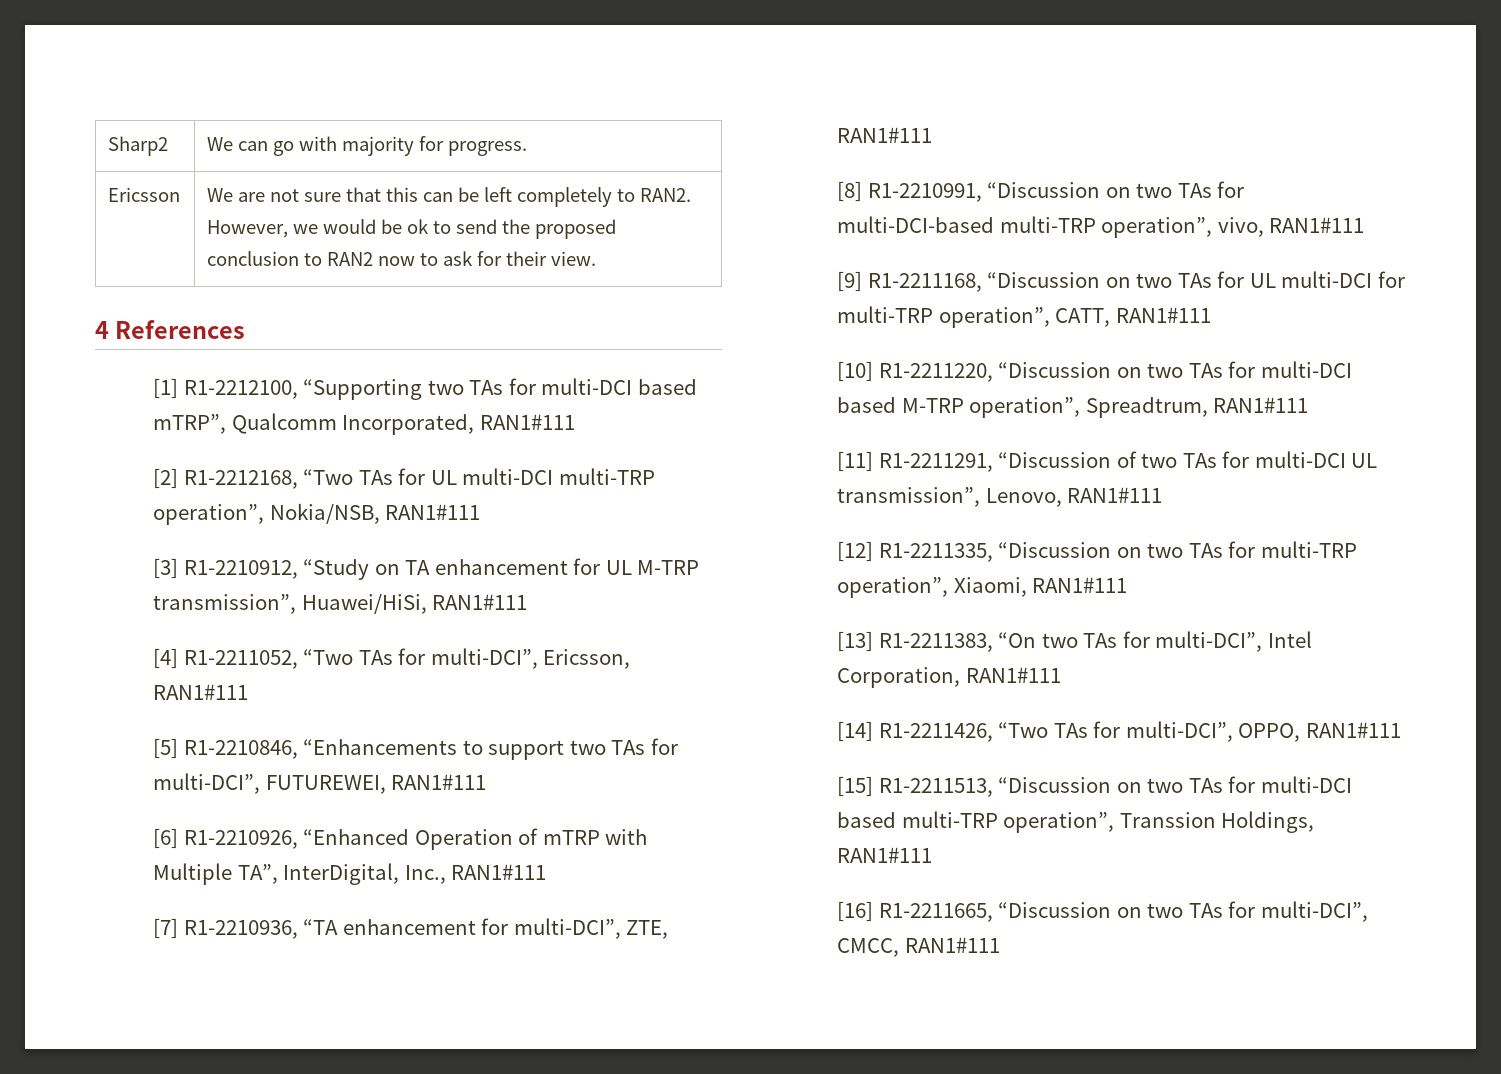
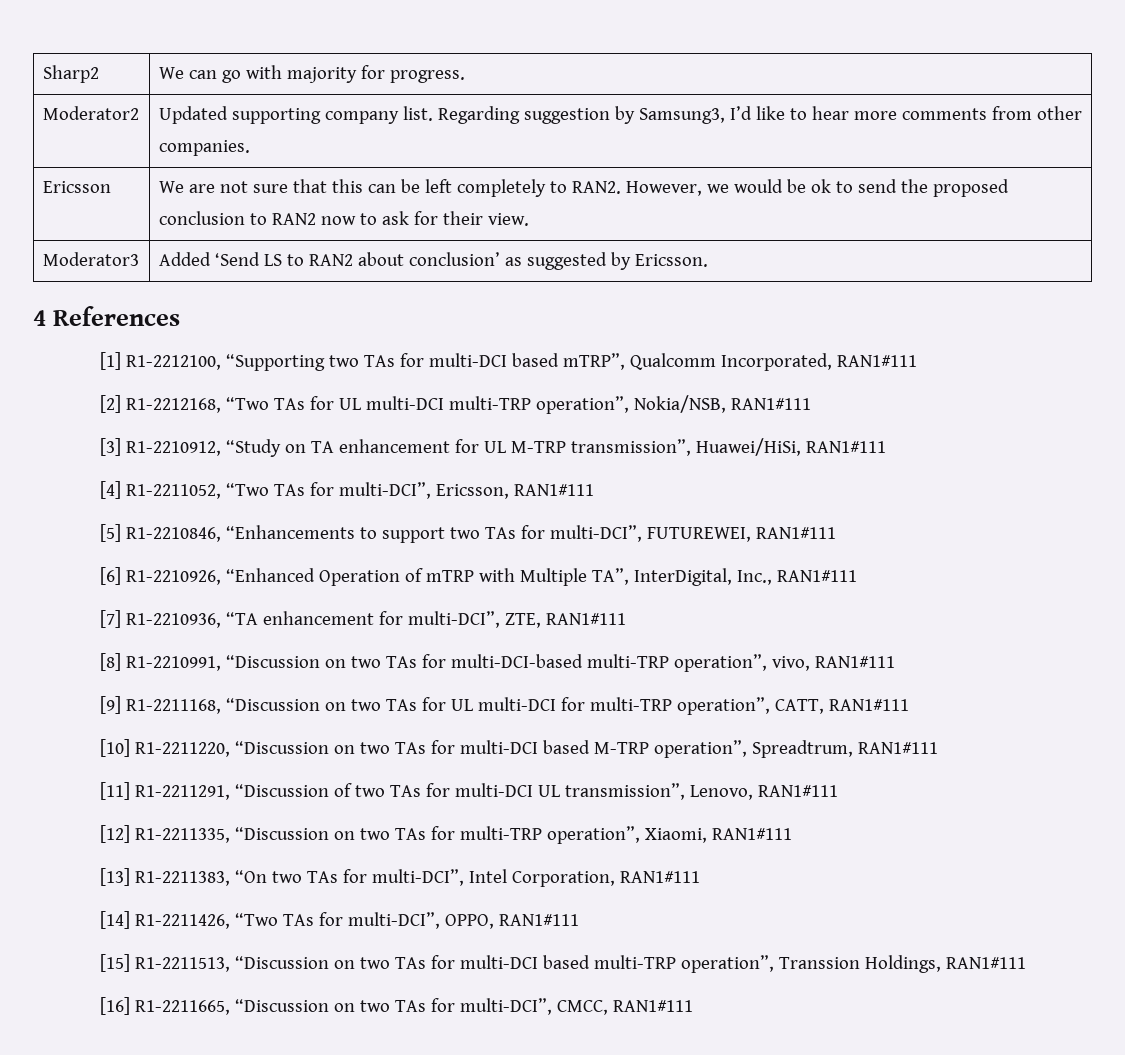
(527, 148) none -> [42,106,139,120] [158,106,1082,124] [158,140,250,156] // Moderator2 | Updated supporting company list. Regarding suggestion by Samsung3, I’d like to hear more comments from other companies.
(596, 258) none -> [42,252,139,266] [158,252,708,270] // Moderator3 | Added ‘Send LS to RAN2 about conclusion’ as suggested by Ericsson.

